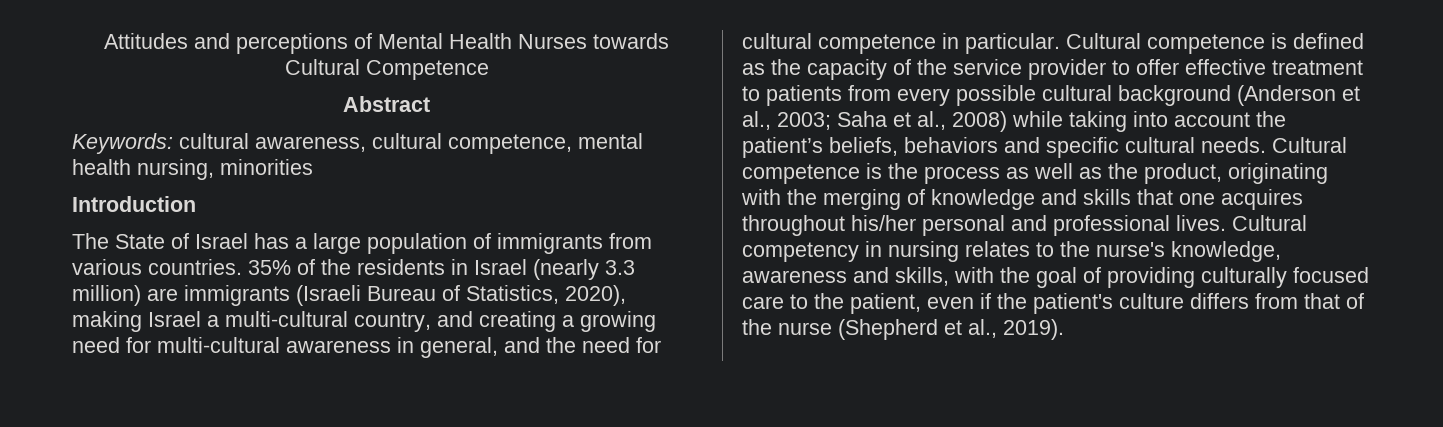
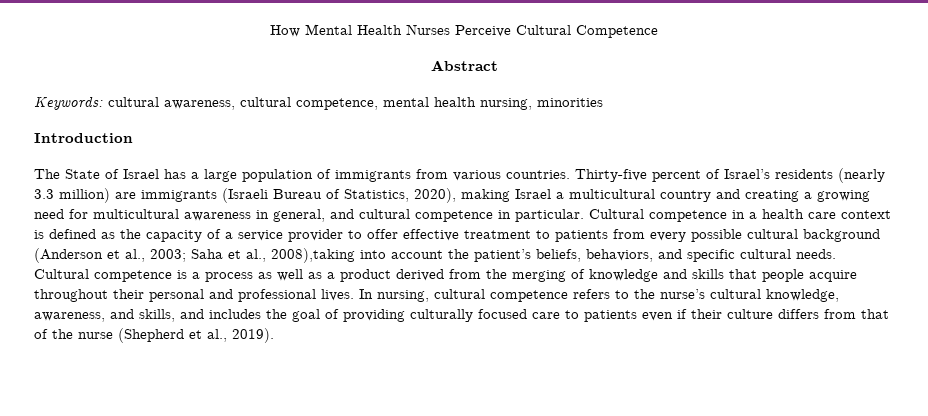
[104,33,372,54] Attitudes and perceptions of -> [270,25,300,37] How
[593,33,669,49] towards -> [455,25,511,37] Perceive
[248,259,527,275] 35% of the residents in Israel -> [575,169,833,182] Thirty-five percent of Israel’s residents
[225,311,431,332] multi-cultural country, -> [569,189,711,202] multicultural country
[157,337,280,353] multi-cultural -> [93,209,179,219] multicultural
[546,337,661,353] the need for -> (354, 214) none
(1265, 44) none -> [732,209,891,219] in a health care context
[917,59,947,75] the -> [225,232,233,239] a
[952,111,1127,132] 2008) while taking -> [271,248,355,263] 2008),taking
[904,137,998,153] behaviors -> [586,249,653,262] behaviors,
[888,163,918,179] the -> [192,272,200,279] a
[1108,163,1328,184] [741,189,781,205] the product, originating with -> [327,269,481,282] a product derived from
[1179,189,1303,210] [742,215,1307,236] [742,241,1281,262] [742,267,994,286] one acquires throughout his/her personal and professional lives. Cultural competency in nursing relates to the nurse's knowledge, awareness and skills, with -> [762,269,857,282] [34,289,839,302] [34,309,261,322] people acquire throughout their personal and professional lives. In nursing, cultural competence refers to the nurse’s cultural knowledge, awareness, and skills, and includes
[814,293,1113,314] the patient, even if the patient's -> [584,309,722,322] patients even if their

